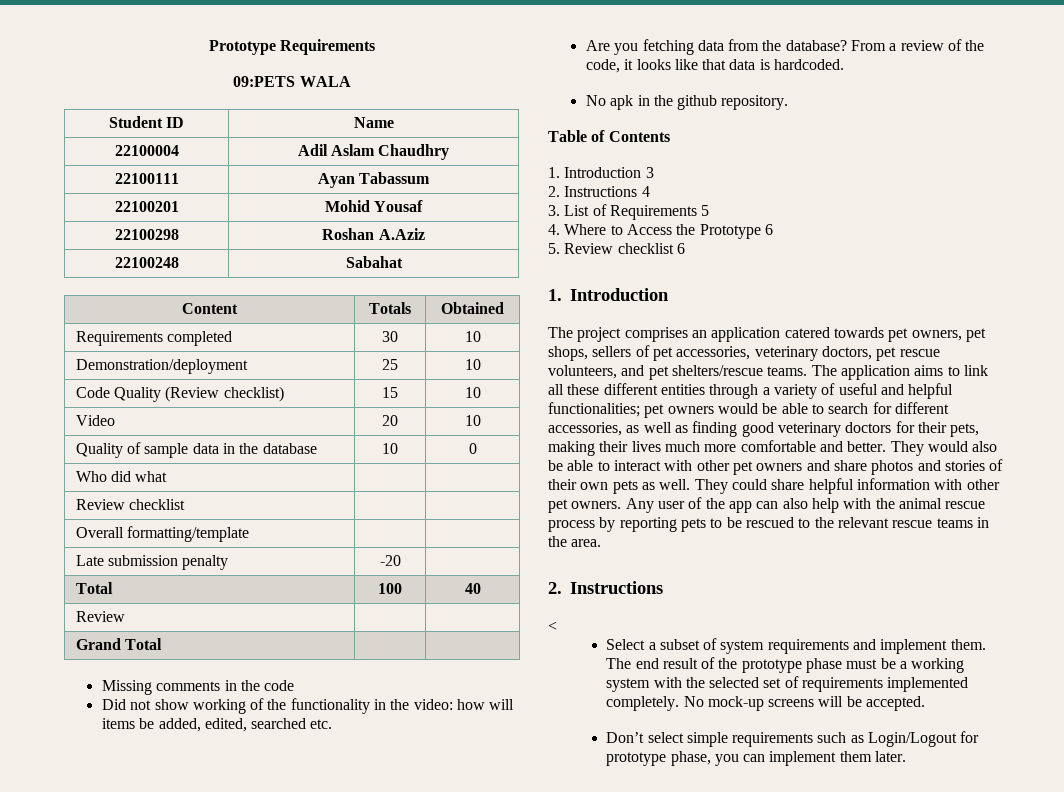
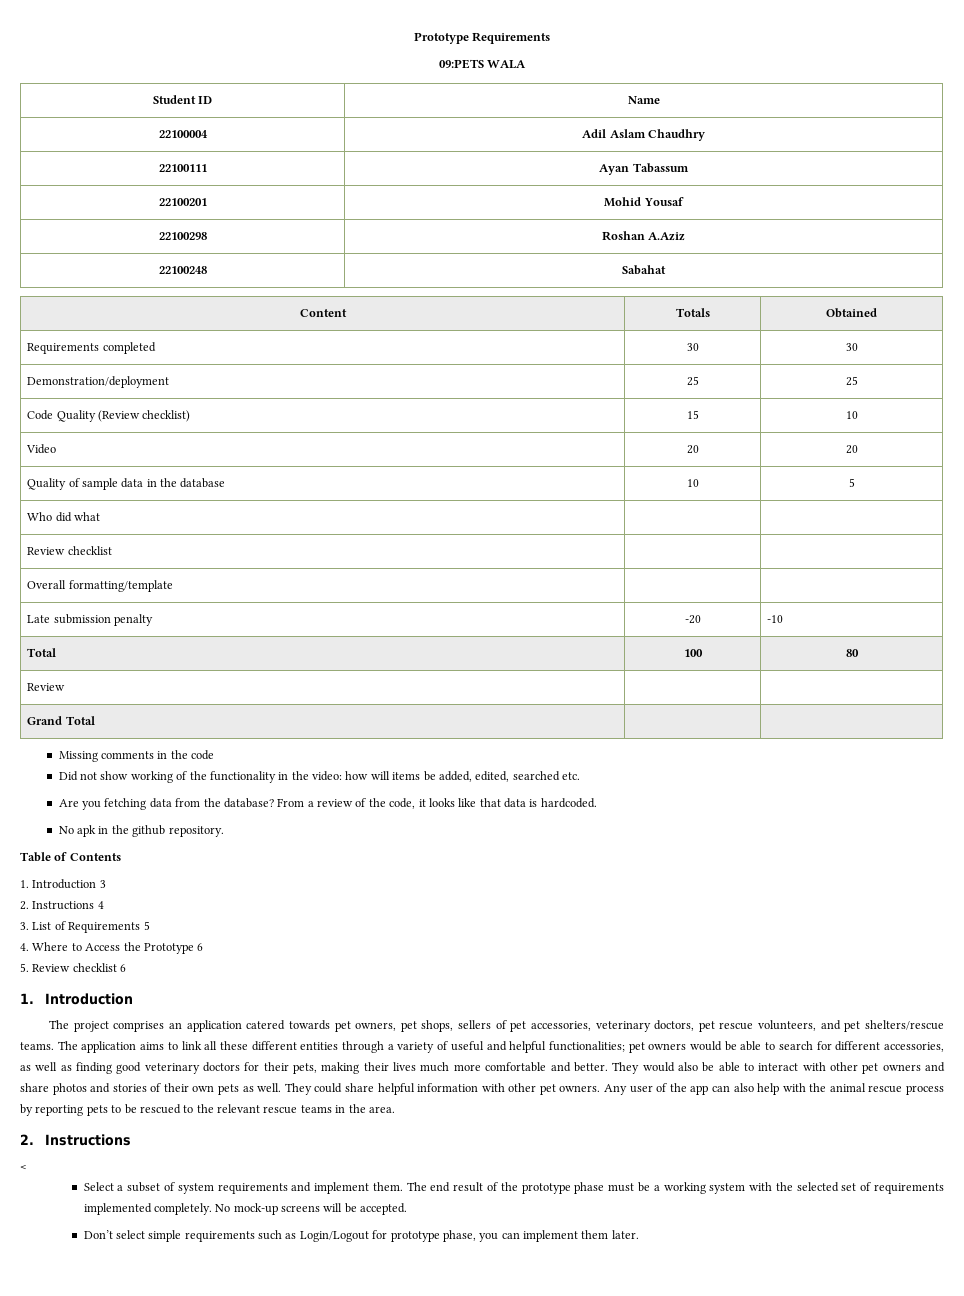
[464,331,481,342] 10 -> [845,343,858,351] 30
[464,359,481,370] 10 -> [845,376,858,386] 25
[464,415,481,426] 10 -> [845,445,858,454] 20
[468,443,477,454] 0 -> [848,478,855,487] 5
(401, 560) none -> [767,615,784,623] -10
[464,583,481,594] 40 -> [845,649,859,657] 80

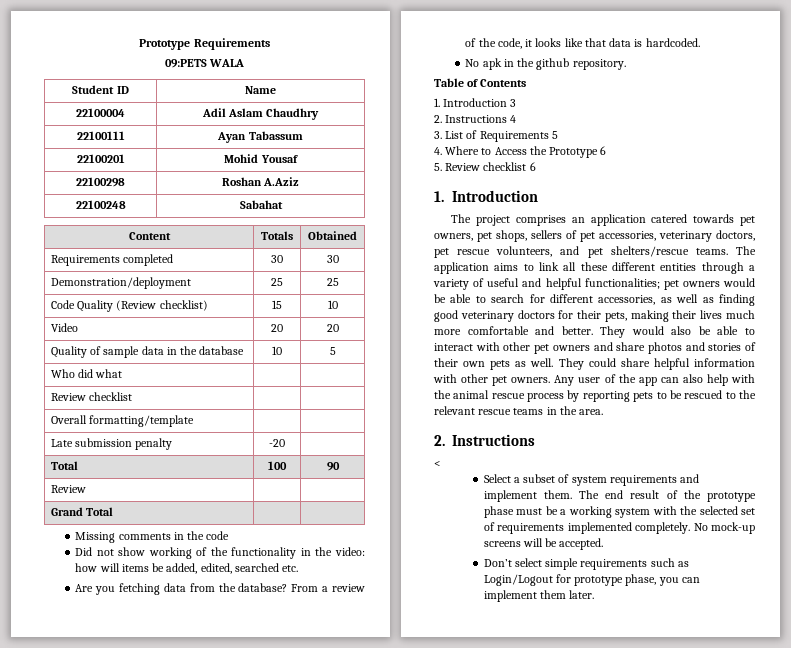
[767,615,784,623] -10 -> (285, 443) none
[845,649,859,657] 80 -> [326,462,340,471] 90

